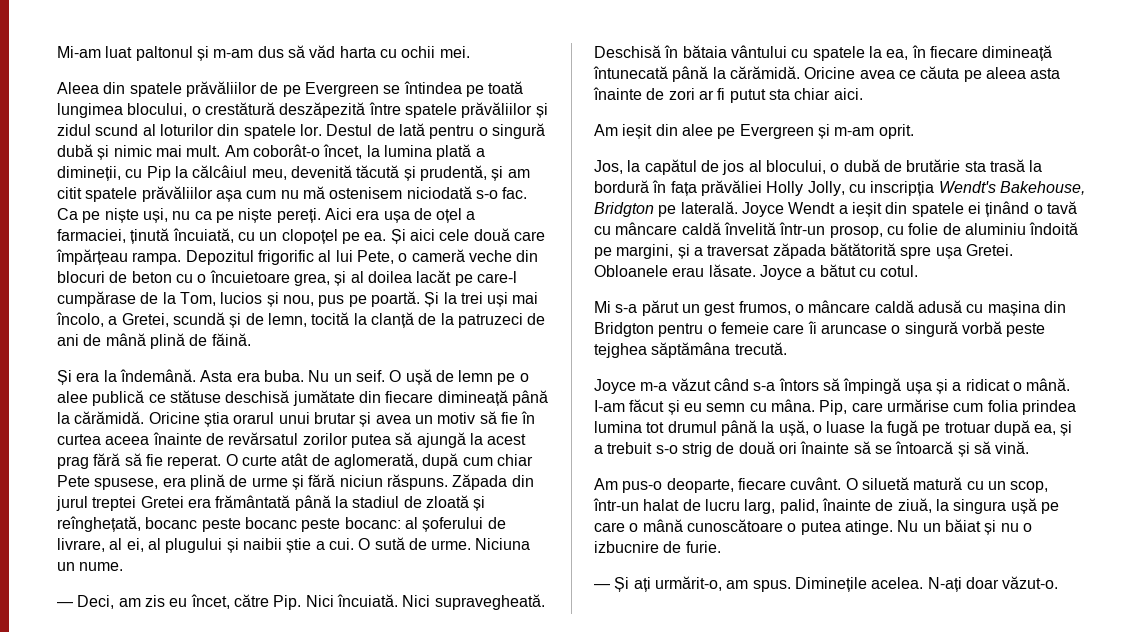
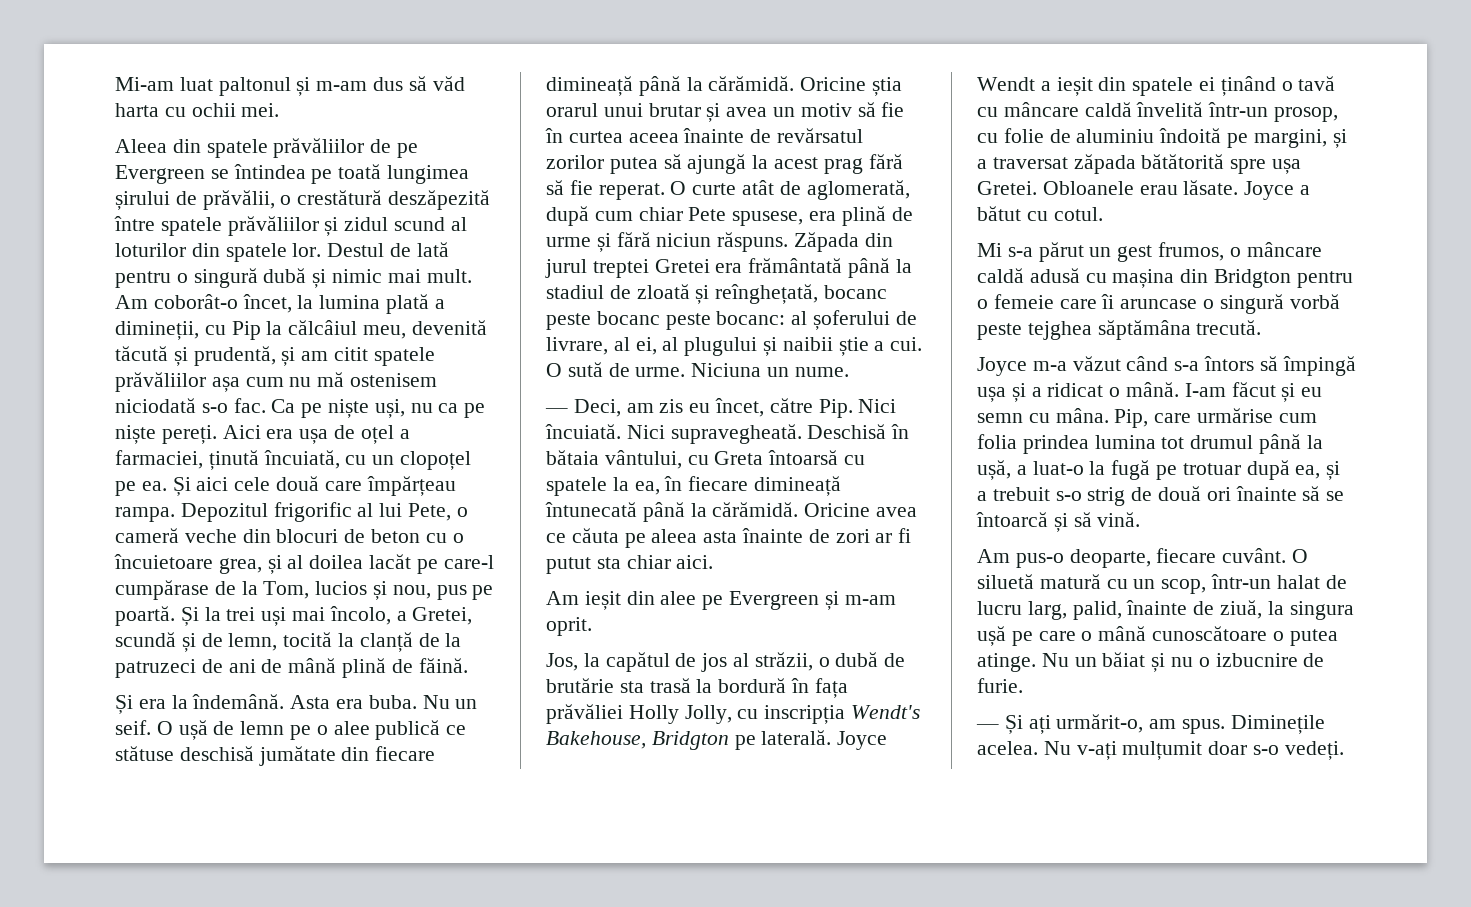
[127,103,188,117] blocului, -> [115,190,275,210] șirului de prăvălii,
[730,45,787,58] vântului -> [604,450,839,469] vântului, cu Greta întoarsă
[765,160,826,174] blocului, -> [754,652,813,671] străzii,
[812,421,866,433] o luase -> [1016,461,1084,475] a luat-o
[927,576,1059,592] N-ați doar văzut-o. -> [1043,741,1344,760] Nu v-ați mulțumit doar s-o vedeți.

